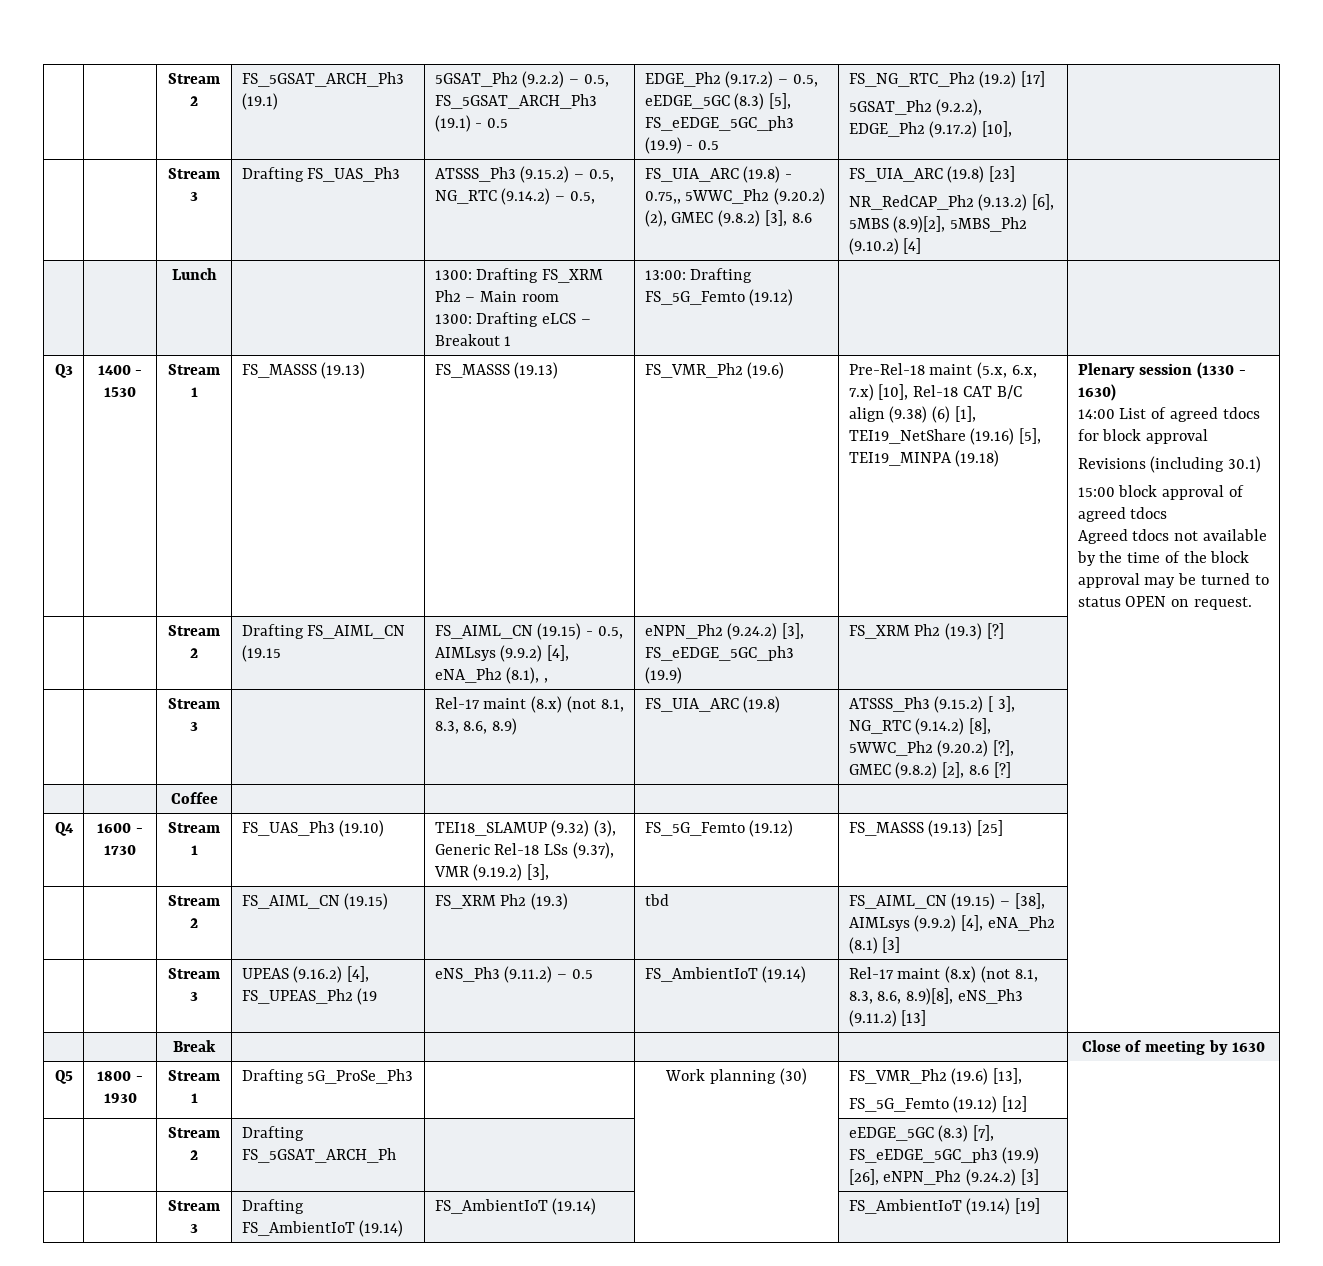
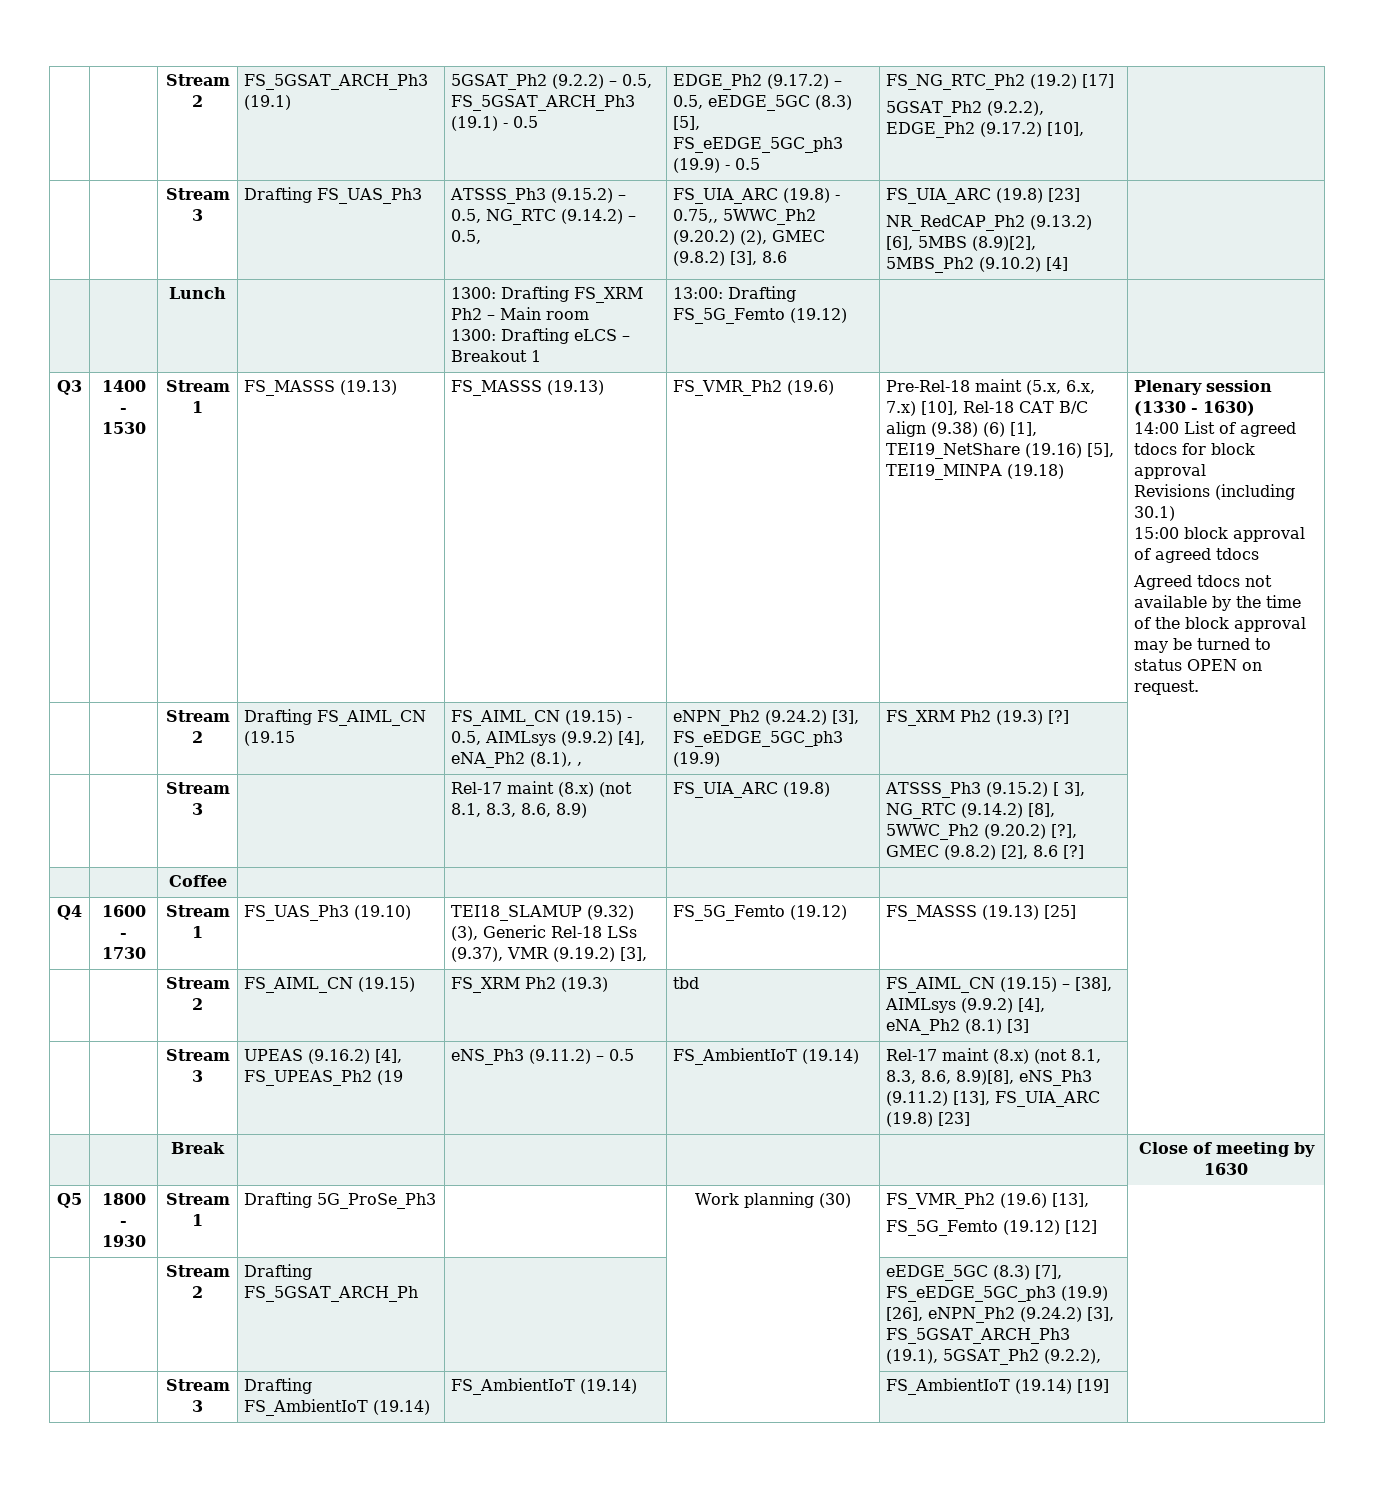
[901,1010,927,1026] [13] -> [953,1091,1101,1107] [886,1112,971,1127] [13], FS_UIA_ARC (19.8) [23]
[1020,1169,1039,1185] [3] -> [1087,1307,1115,1321] [886,1328,1071,1344] [886,1349,1102,1365] [3], FS_5GSAT_ARCH_Ph3 (19.1), 5GSAT_Ph2 (9.2.2),

